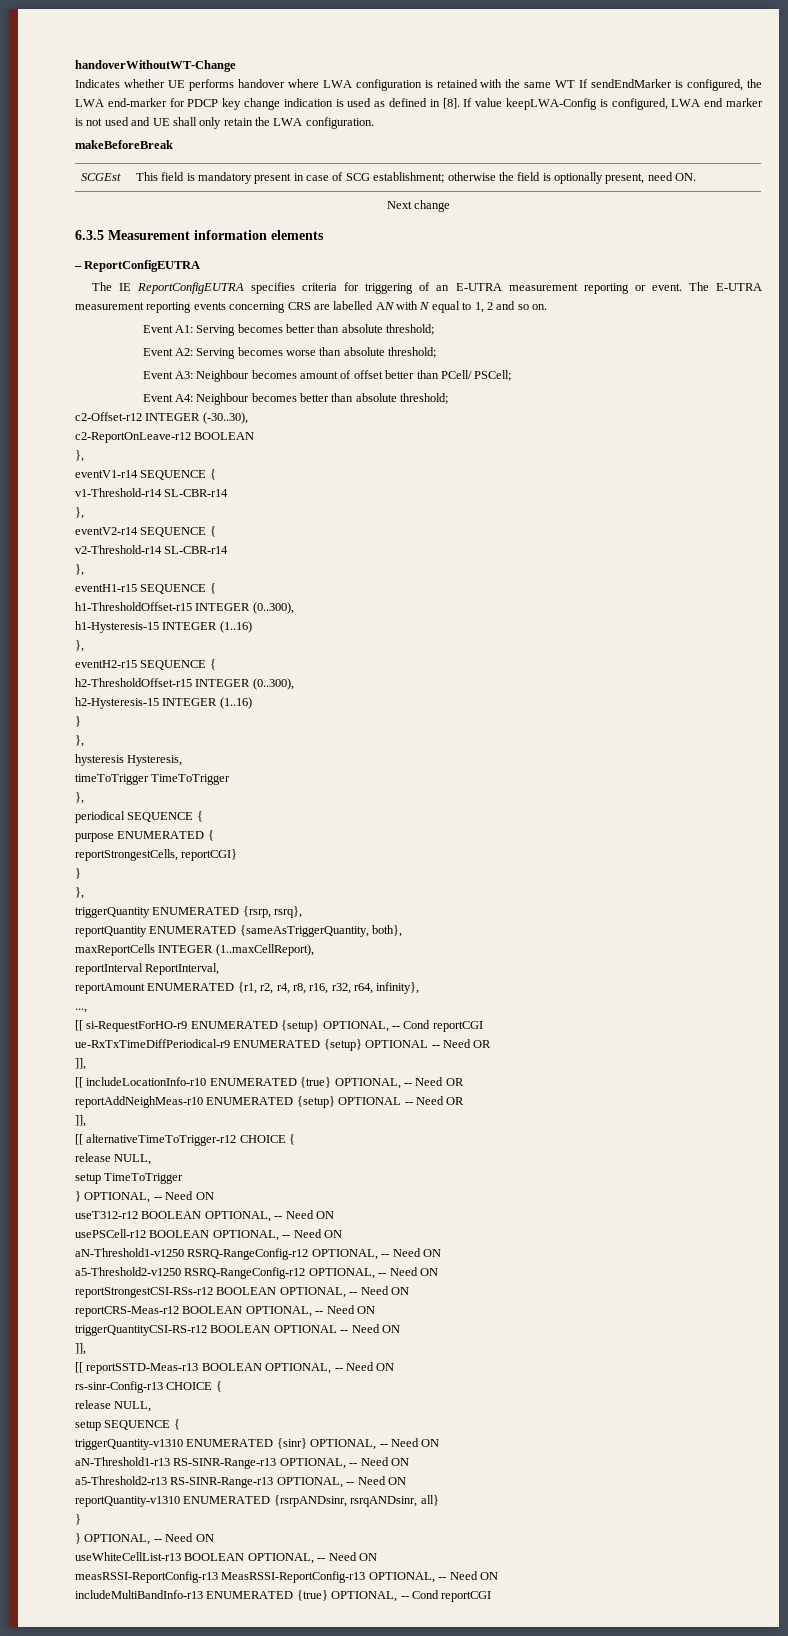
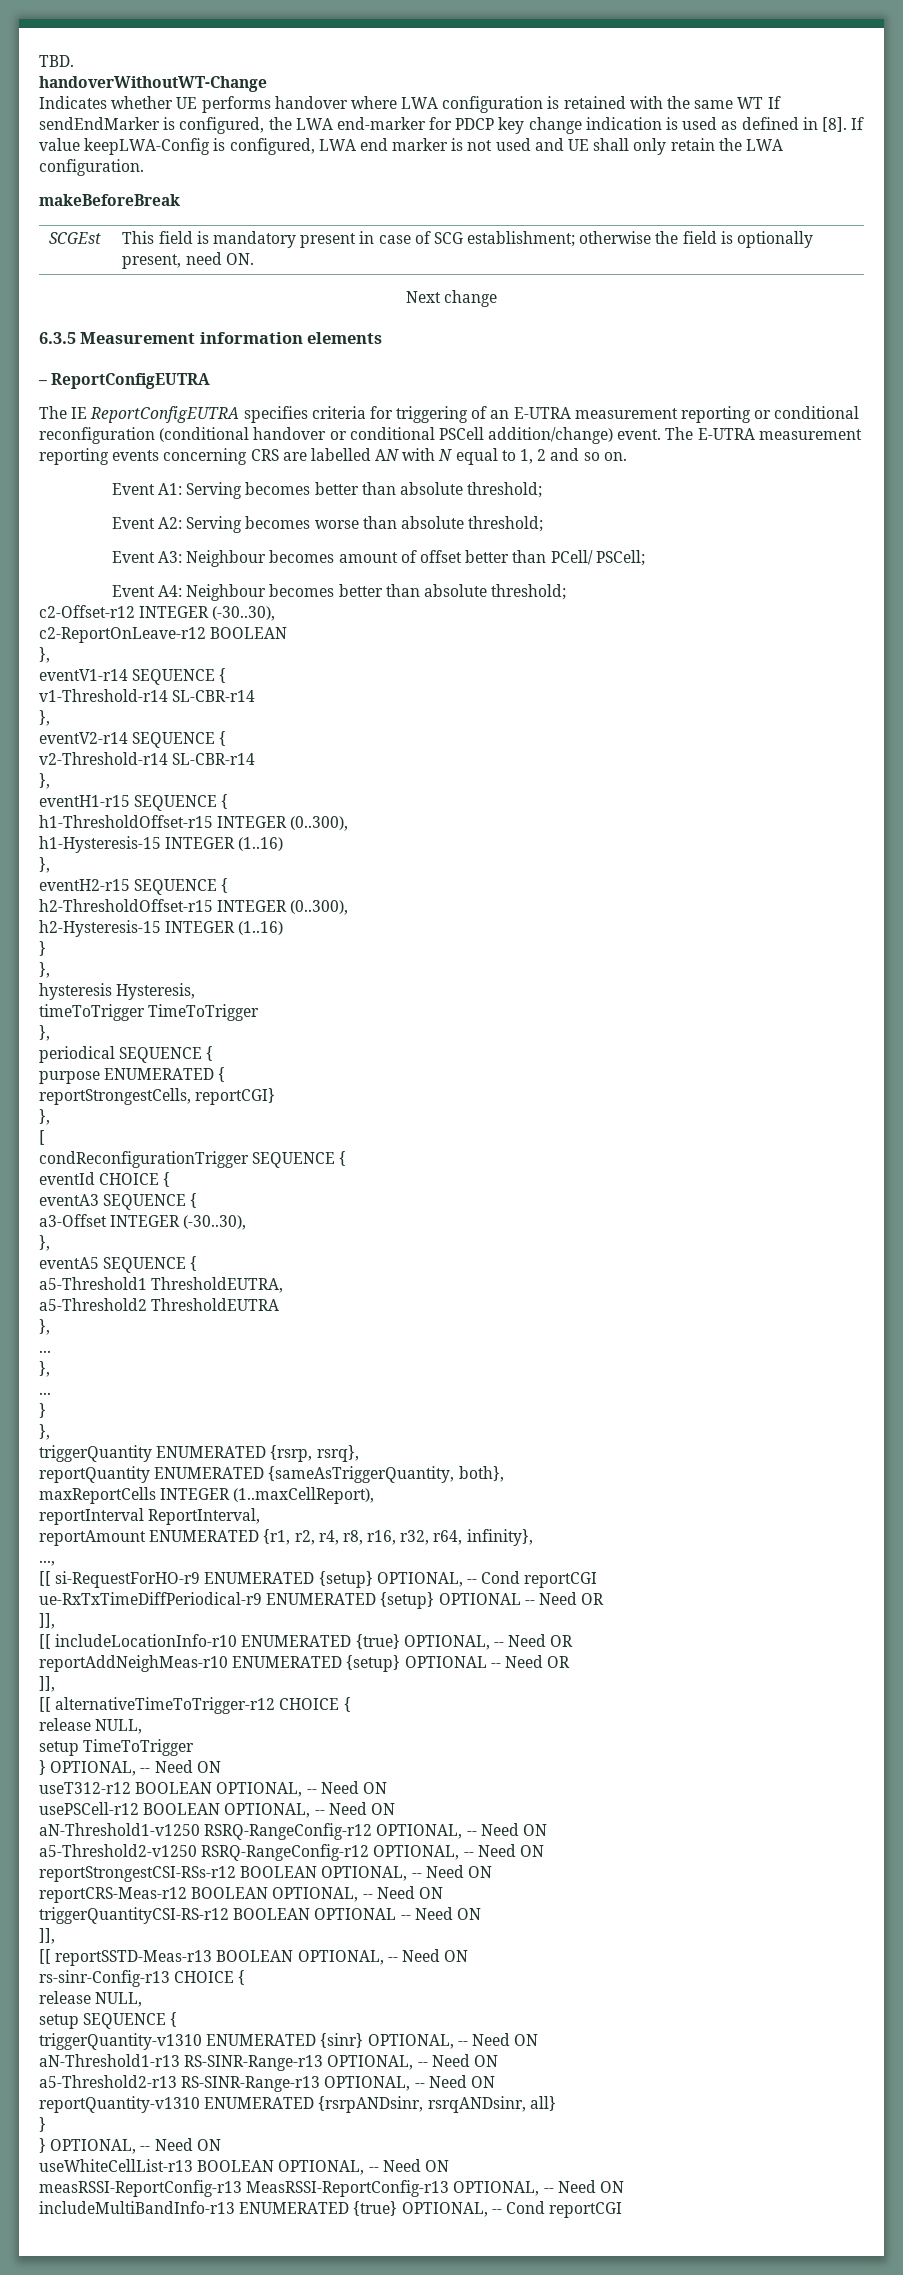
(75, 66) none -> [39,55,74,67] TBD. //
(646, 288) none -> [774,406,860,419] [39,427,614,444] conditional reconfiguration (conditional handover or conditional PSCell addition/change)
(238, 855) none -> [39,1109,50,1125] [39,1130,45,1145] [39,1151,347,1168] [39,1172,171,1187] [39,1193,198,1210] [39,1214,247,1230] [39,1235,50,1251] [39,1256,198,1273] [39,1277,284,1293] [39,1298,280,1311] [39,1319,50,1335] [39,1350,51,1353] [39,1361,50,1377] [39,1392,51,1395] // }, // [ // condReconfigurationTrigger SEQUENCE { // eventId CHOICE { // eventA3 SEQUENCE { // a3-Offset INTEGER (-30..30), // }, // eventA5 SEQUENCE { // a5-Threshold1 ThresholdEUTRA, // a5-Threshold2 ThresholdEUTRA // }, // ... // }, // ...

